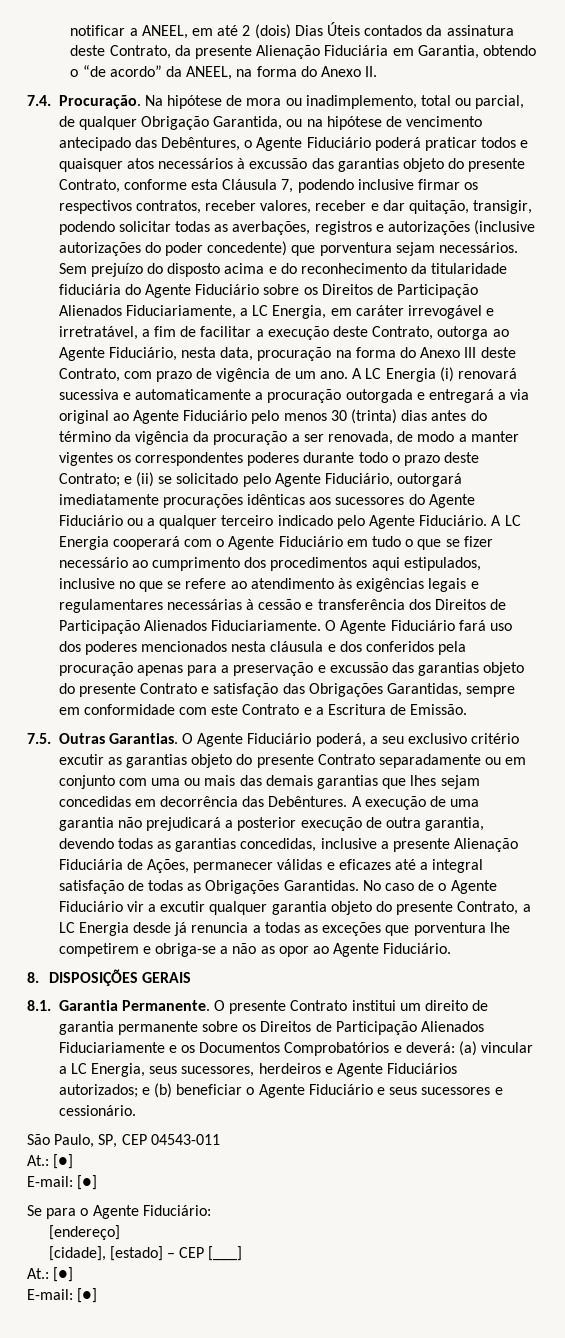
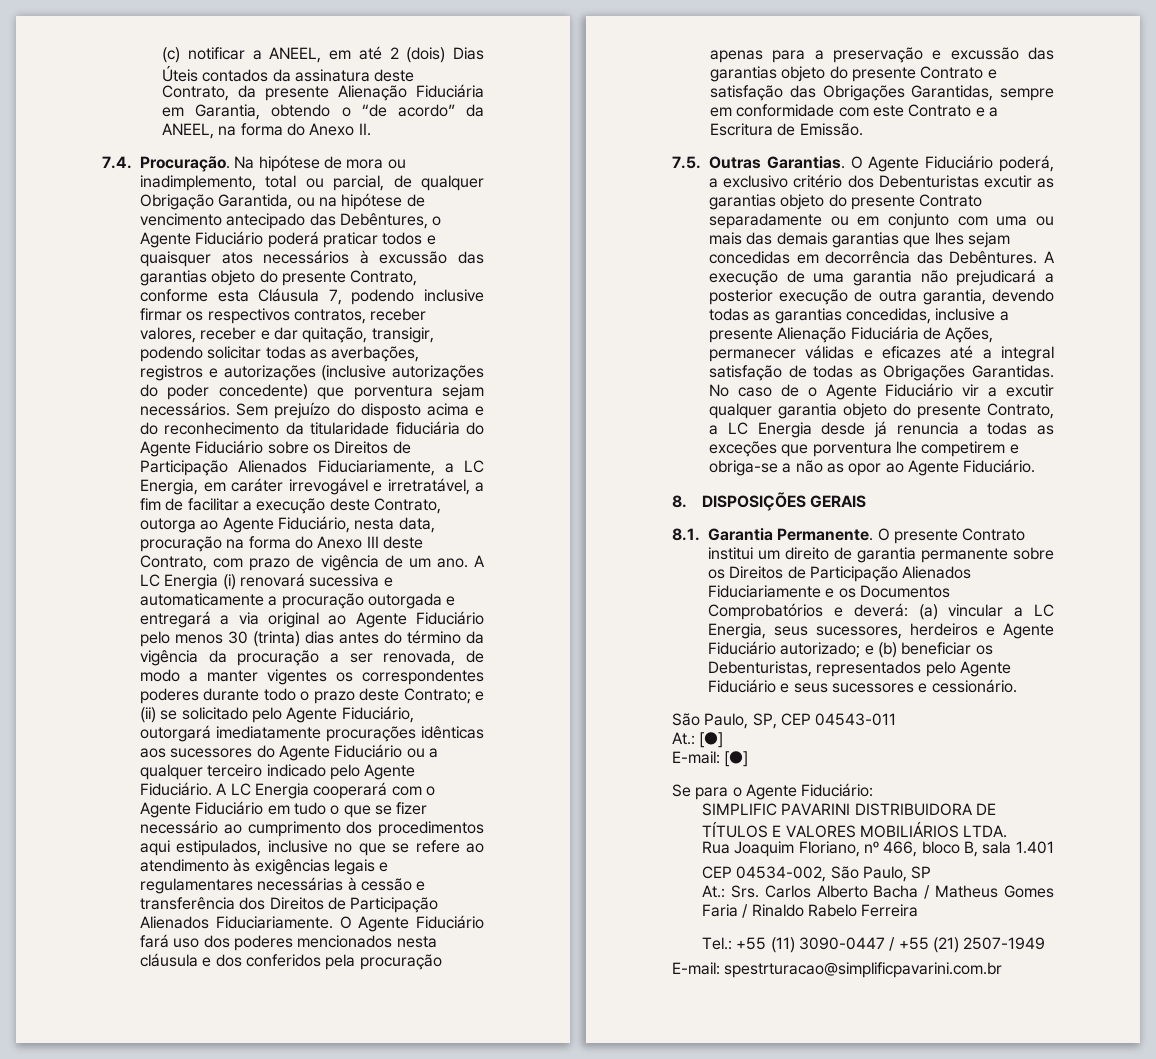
(70, 30) none -> [162,47,181,63] (c)
[382,736,405,744] seu -> (718, 183) none
(520, 738) none -> [847,175,979,188] dos Debenturistas
[387,1063,458,1074] [58,1084,138,1098] Fiduciários autorizados; -> [708,641,861,658] Fiduciário autorizado;
[246,1087,255,1095] o -> [975,645,993,655] [708,661,956,677] os Debenturistas, representados pelo
[48,1225,120,1240] [48,1246,243,1261] [27,1267,74,1282] [27,1288,98,1303] [endereço] // [cidade], [estado] – CEP [___] // At.: [●] // E-mail: [●] -> [702,803,996,816] [702,821,1008,838] [702,841,1054,857] [702,866,932,882] [702,885,1054,899] [702,904,919,918] [702,937,1046,953] [672,962,1003,978] SIMPLIFIC PAVARINI DISTRIBUIDORA DE TÍTULOS E VALORES MOBILIÁRIOS LTDA. // Rua Joaquim Floriano, nº 466, bloco B, sala 1.401 // CEP 04534-002, São Paulo, SP // At.: Srs. Carlos Alberto Bacha / Matheus Gomes Faria / Rinaldo Rabelo Ferreira // Tel.: +55 (11) 3090-0447 / +55 (21) 2507-1949 // E-mail: spestrturacao@simplificpavarini.com.br

